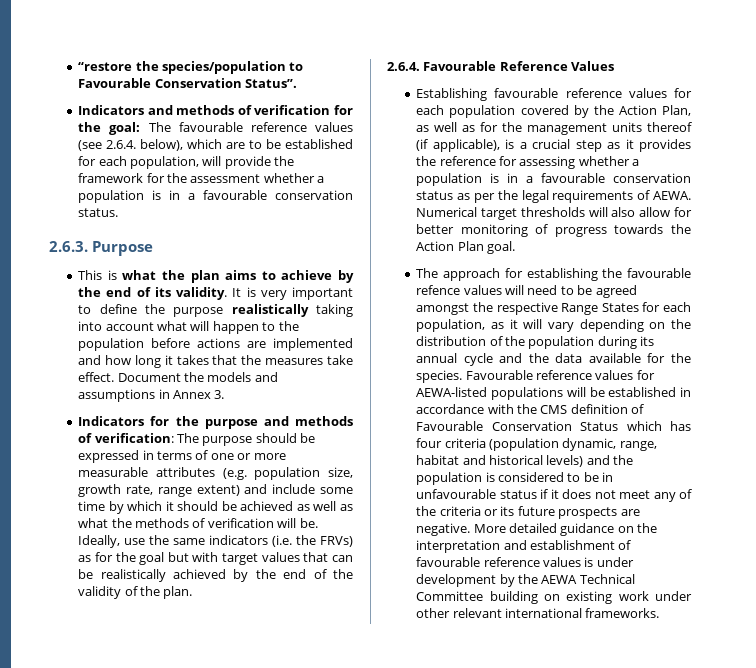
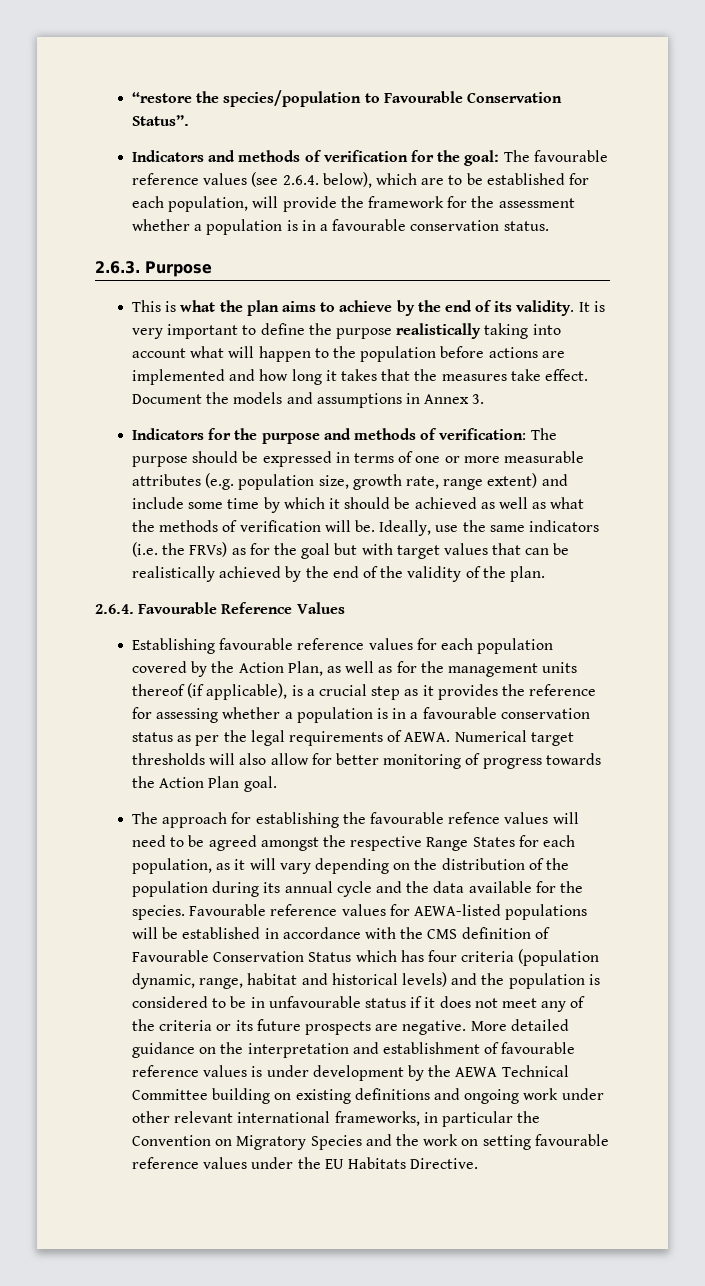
(613, 597) none -> [354,1088,520,1104] definitions and ongoing
[585,608,660,618] frameworks. -> [334,1111,541,1127] [132,1134,609,1150] [132,1157,479,1169] frameworks, in particular the Convention on Migratory Species and the work on setting favourable reference values under the EU Habitats Directive.

